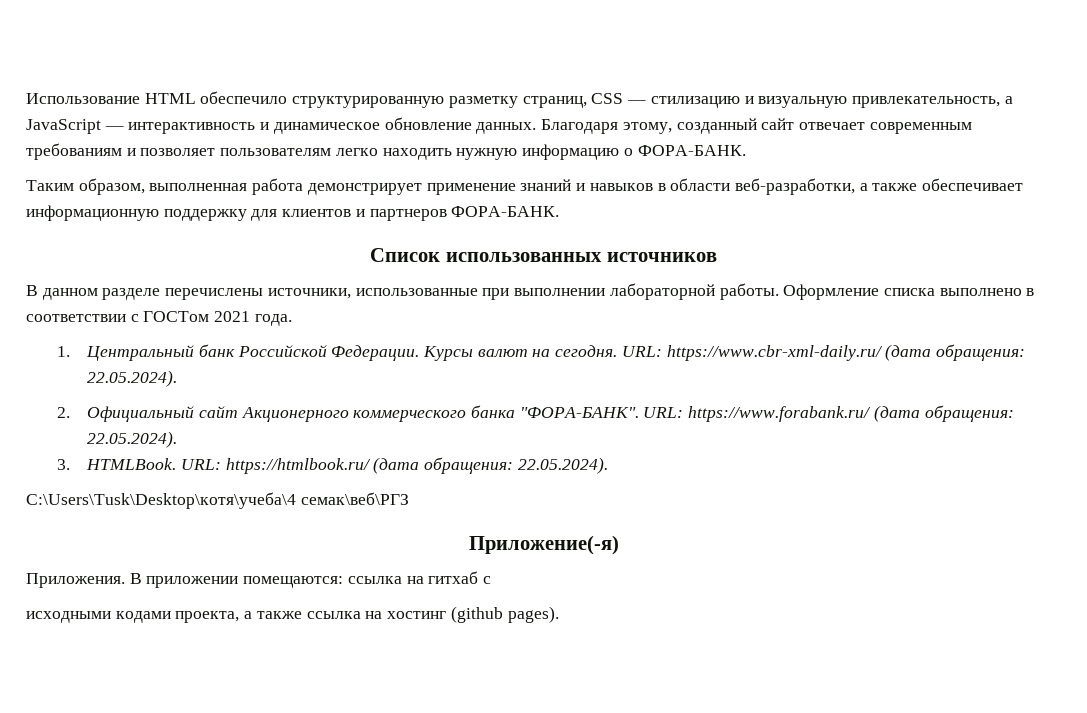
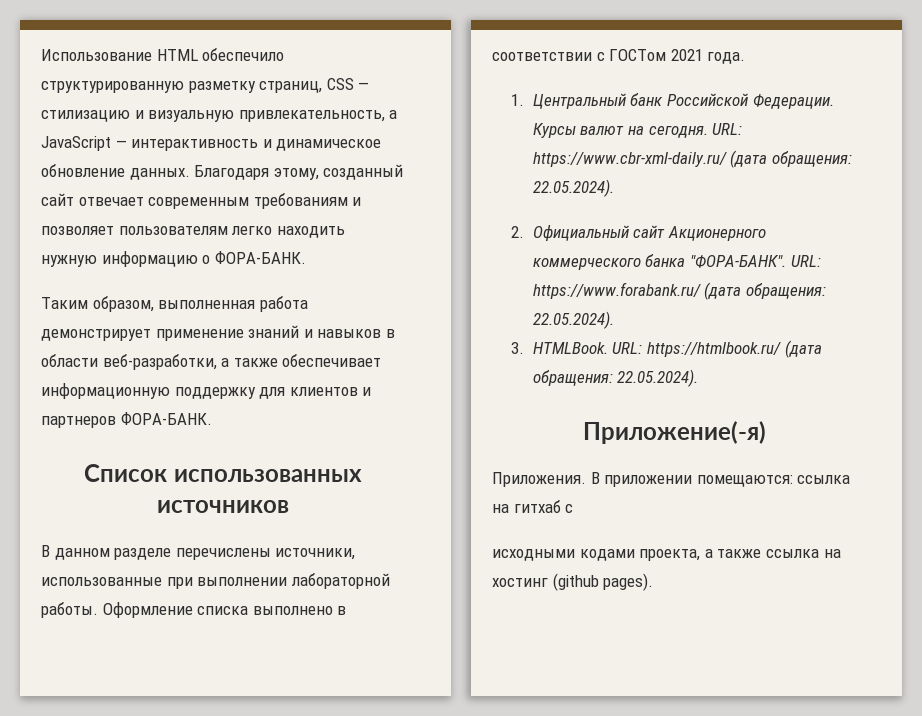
[26,492,409,509] // C:\Users\Tusk\Desktop\котя\учеба\4 семак\веб\РГЗ -> (699, 378) none

